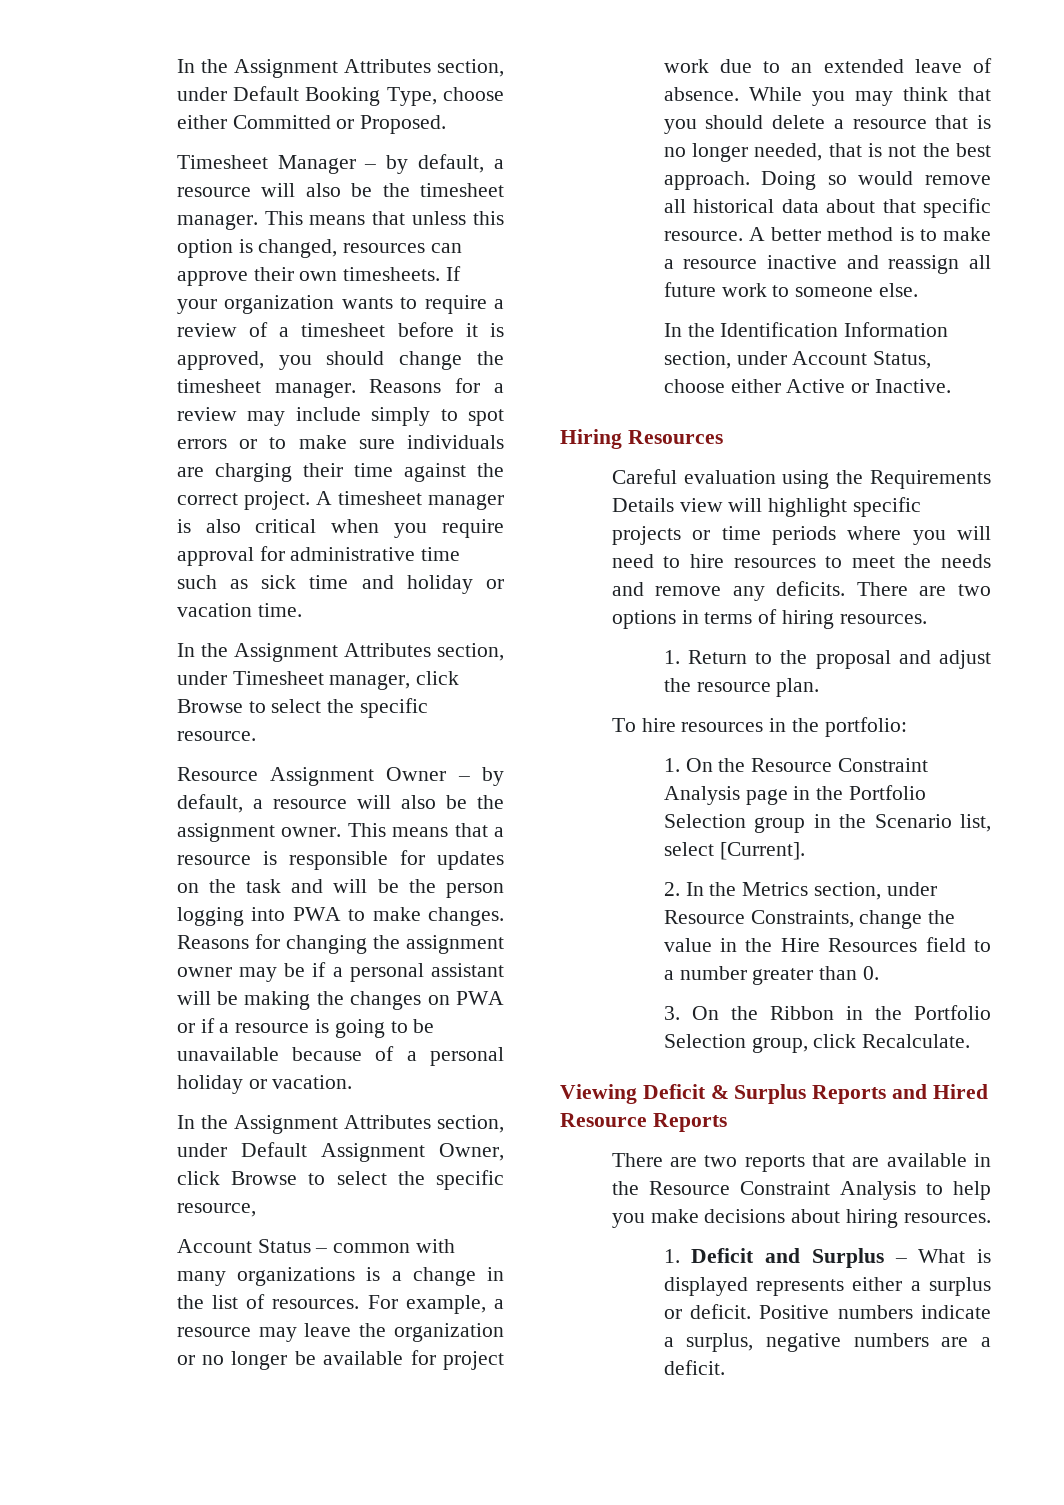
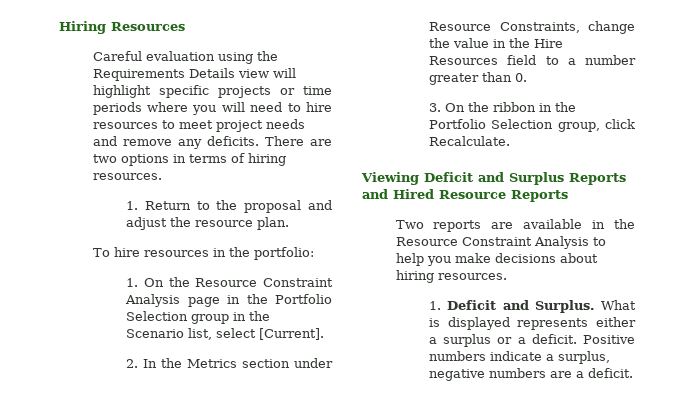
[176,59,504,78] [176,86,504,106] [176,115,447,134] [176,154,504,174] [176,183,504,197] [176,211,504,230] [176,239,462,258] [176,266,461,286] [176,295,504,314] [176,322,504,337] [176,351,504,370] [176,378,504,398] [176,407,504,426] [176,435,504,449] [176,463,504,482] [176,491,504,510] [176,519,504,538] [176,546,461,566] [176,575,504,594] [176,603,302,617] [176,643,504,662] [176,671,460,690] [176,698,428,718] [176,731,256,741] [176,767,504,786] [176,794,504,813] [176,823,505,842] [176,850,504,870] [176,879,504,898] [176,907,504,926] [176,934,504,954] [176,962,504,982] [176,991,504,1010] [176,1018,435,1038] [176,1046,504,1066] [176,1075,353,1094] [176,1115,504,1134] [176,1142,504,1162] [176,1170,504,1190] [176,1203,256,1217] [176,1239,455,1253] [176,1267,504,1286] [176,1294,504,1314] [176,1323,504,1342] [176,1350,504,1370] [663,58,992,73] [663,87,991,106] [663,115,991,134] [663,143,991,162] [663,171,991,190] [663,198,991,218] [663,227,991,241] [663,255,991,274] [663,282,918,297] [663,322,949,337] [663,351,932,369] [663,379,951,393] In the Assignment Attributes section, under Default Booking Type, choose either Committed or Proposed. // Timesheet Manager – by default, a resource will also be the timesheet manager. This means that unless this option is changed, resources can approve their own timesheets. If your organization wants to require a review of a timesheet before it is approved, you should change the timesheet manager. Reasons for a review may include simply to spot errors or to make sure individuals are charging their time against the correct project. A timesheet manager is also critical when you require approval for administrative time such as sick time and holiday or vacation time. // In the Assignment Attributes section, under Timesheet manager, click Browse to select the specific resource. // Resource Assignment Owner – by default, a resource will also be the assignment owner. This means that a resource is responsible for updates on the task and will be the person logging into PWA to make changes. Reasons for changing the assignment owner may be if a personal assistant will be making the changes on PWA or if a resource is going to be unavailable because of a personal holiday or vacation. // In the Assignment Attributes section, under Default Assignment Owner, click Browse to select the specific resource, // Account Status – common with many organizations is a change in the list of resources. For example, a resource may leave the organization or no longer be available for project work due to an extended leave of absence. While you may think that you should delete a resource that is no longer needed, that is not the best approach. Doing so would remove all historical data about that specific resource. A better method is to make a resource inactive and reassign all future work to someone else. // In the Identification Information section, under Account Status, choose either Active or Inactive. // -> (59, 27) none
[904,554,932,568] the -> [215,120,263,132] project
[813,882,881,900] section, -> [242,359,291,368] section
[769,1006,834,1020] Ribbon -> [493,102,537,112] ribbon
[710,1085,729,1099] & -> [478,172,504,182] and
[611,1153,846,1172] There are two reports that -> [395,220,482,232] Two reports
[811,1248,907,1268] Surplus – -> [534,300,595,313] Surplus.
(682, 1314) none -> [517,337,526,344] a

